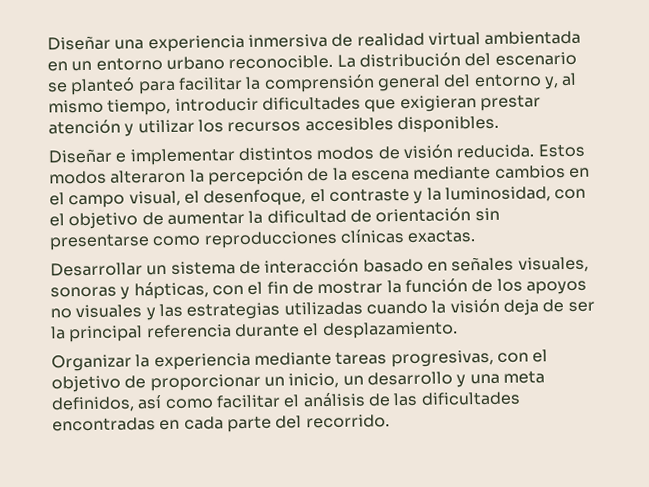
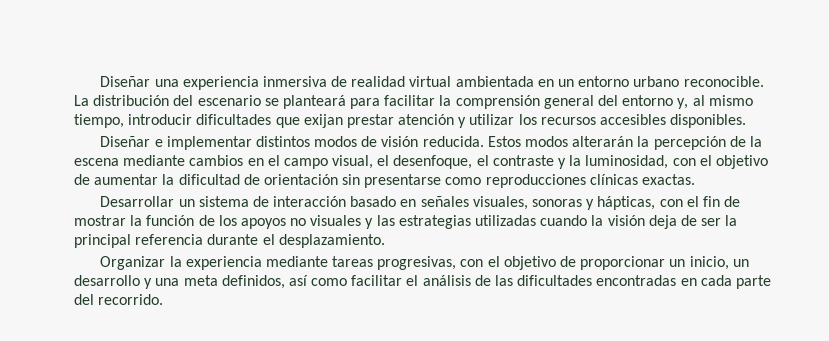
[70,77,136,96] planteó -> [282,95,346,109] planteará
[399,95,477,113] exigieran -> [303,114,343,128] exijan
[110,169,187,184] alteraron -> [572,136,634,147] alterarán

